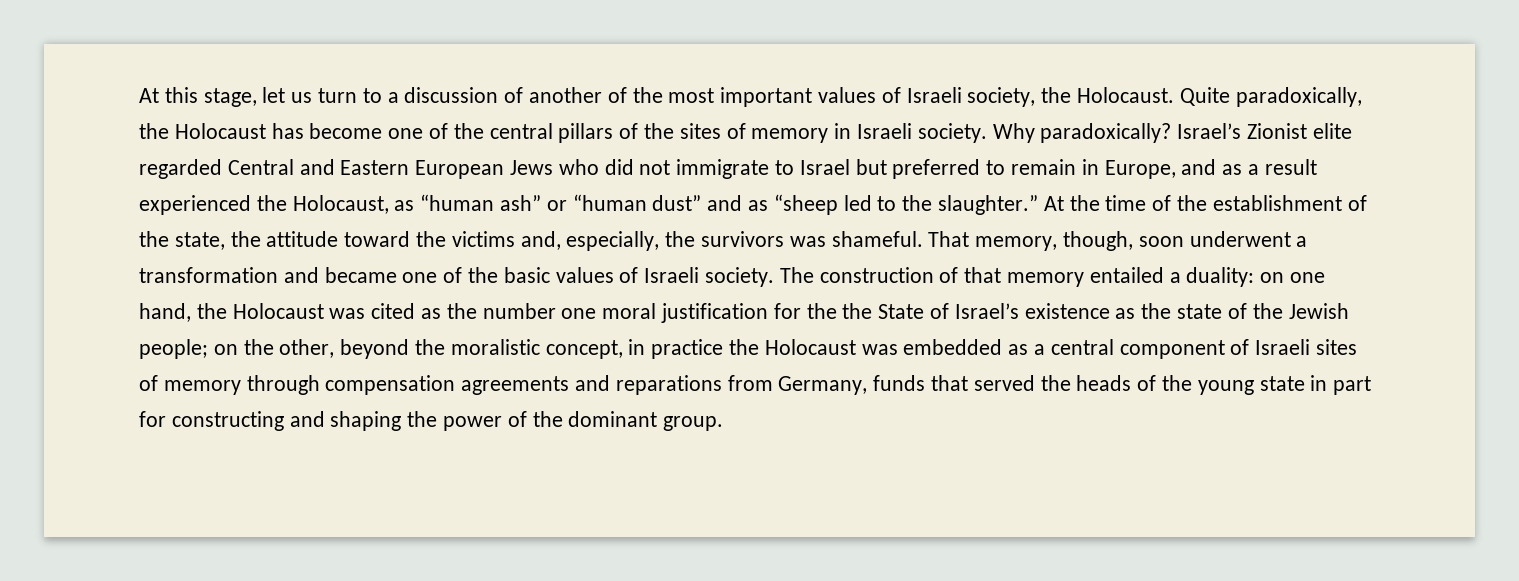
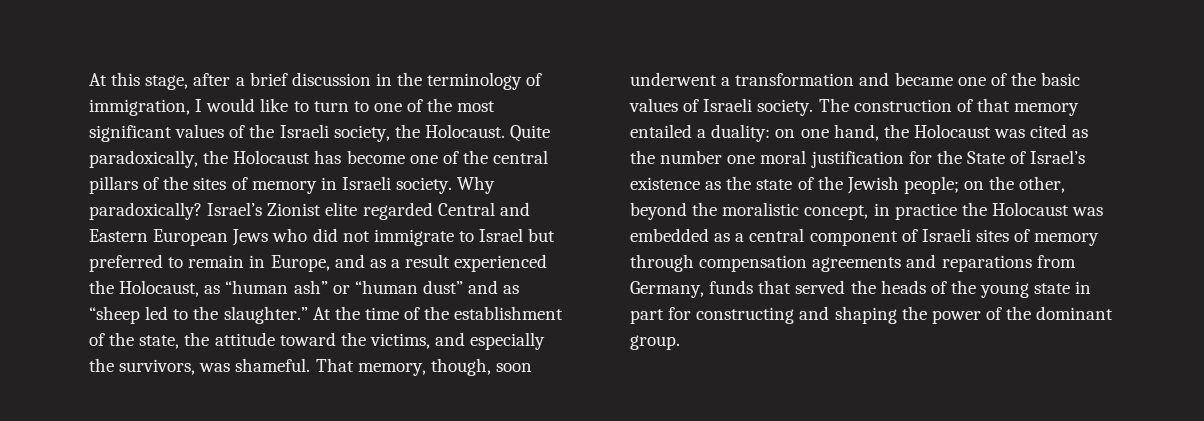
[262,87,603,103] let us turn to a discussion of another -> [193,72,543,90] [89,98,402,116] after a brief discussion in the terminology of immigration, I would like to turn to one
[720,87,901,107] important values of -> [89,124,275,142] significant values of the
[451,231,785,251] victims and, especially, the survivors -> [369,332,546,350] [89,358,196,375] victims, and especially the survivors,
[842,303,873,319] the -> (962, 157) none

